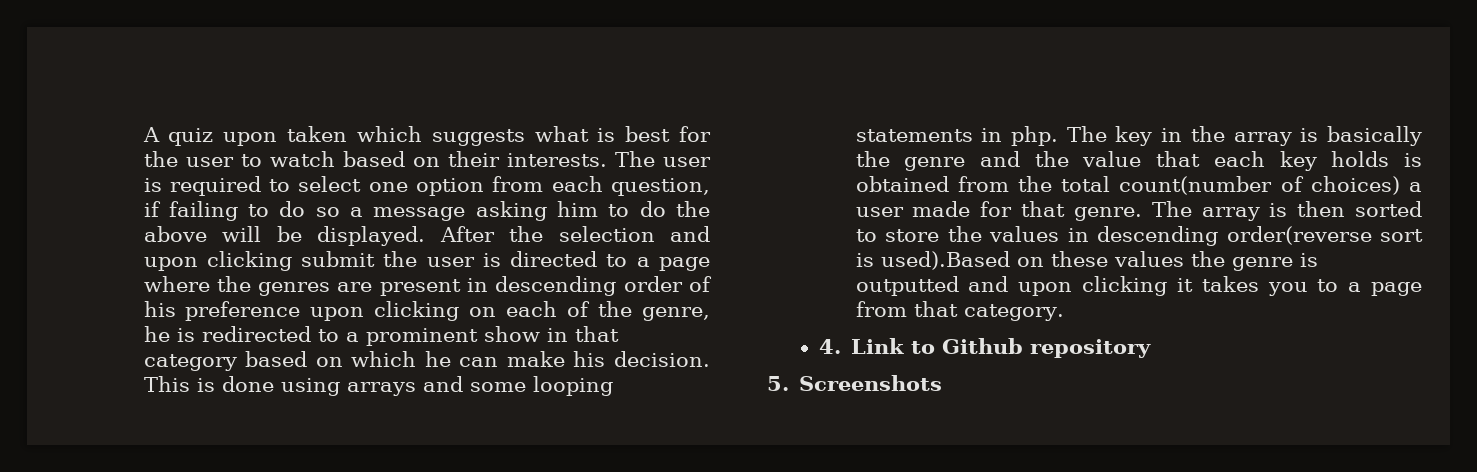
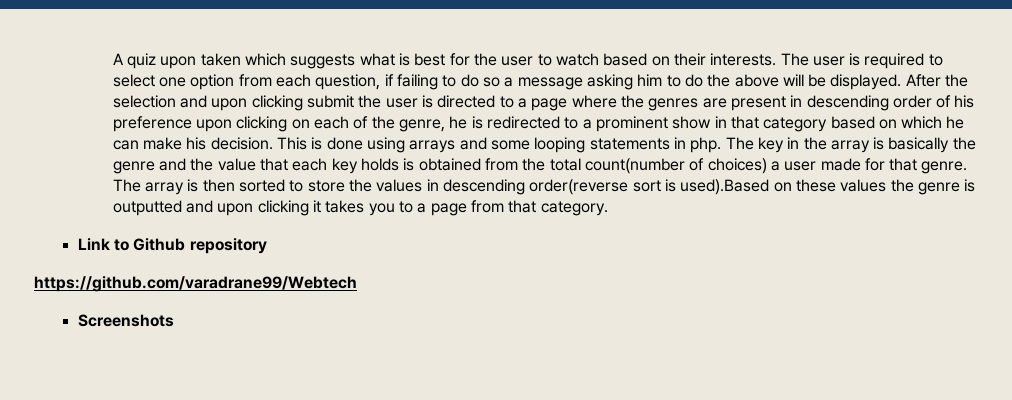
[819,339,842,354] 4. -> (608, 208) none
[767,376,789,391] 5. -> [34,276,357,292] https://github.com/varadrane99/Webtech //

